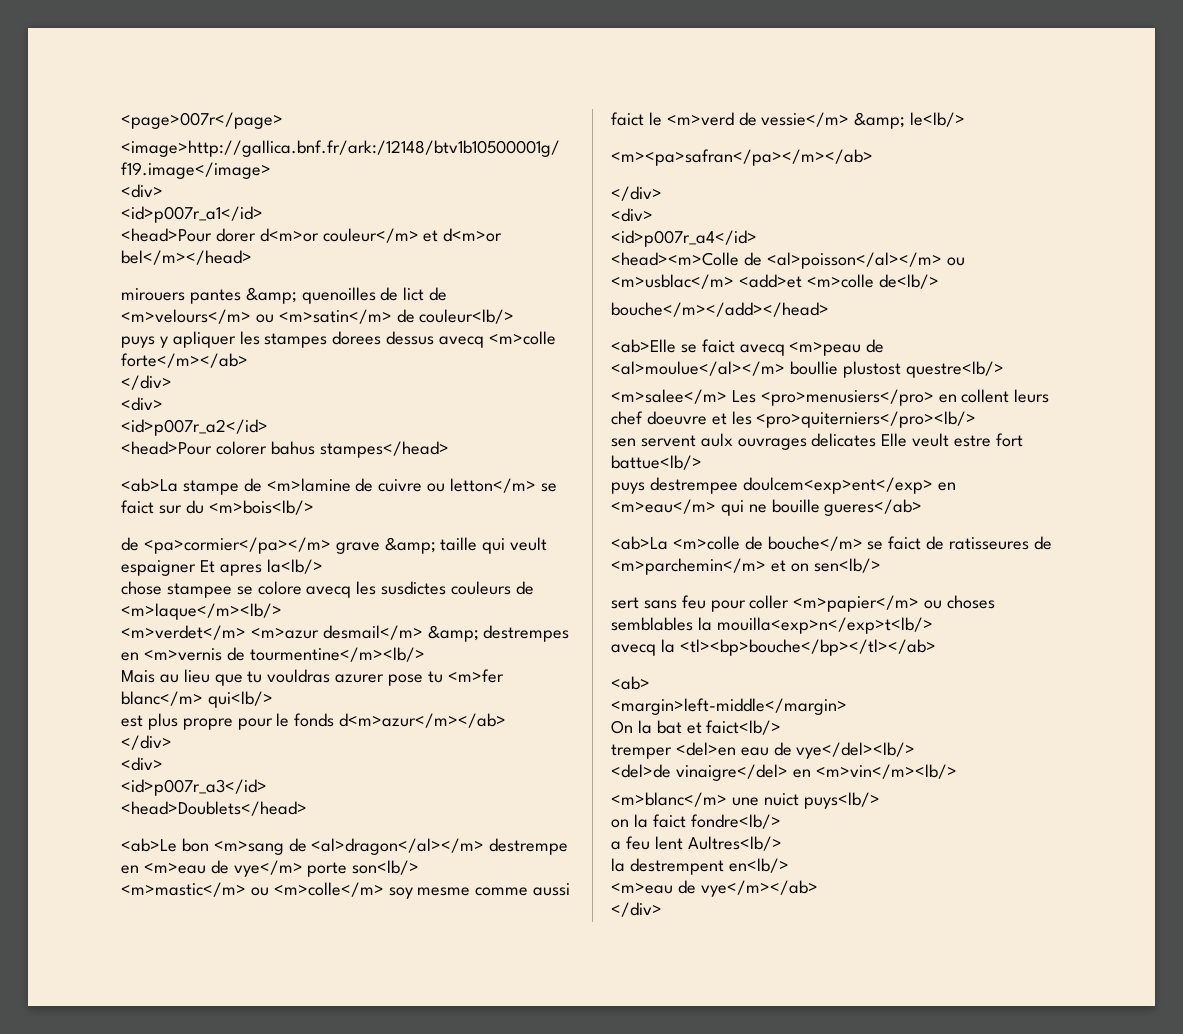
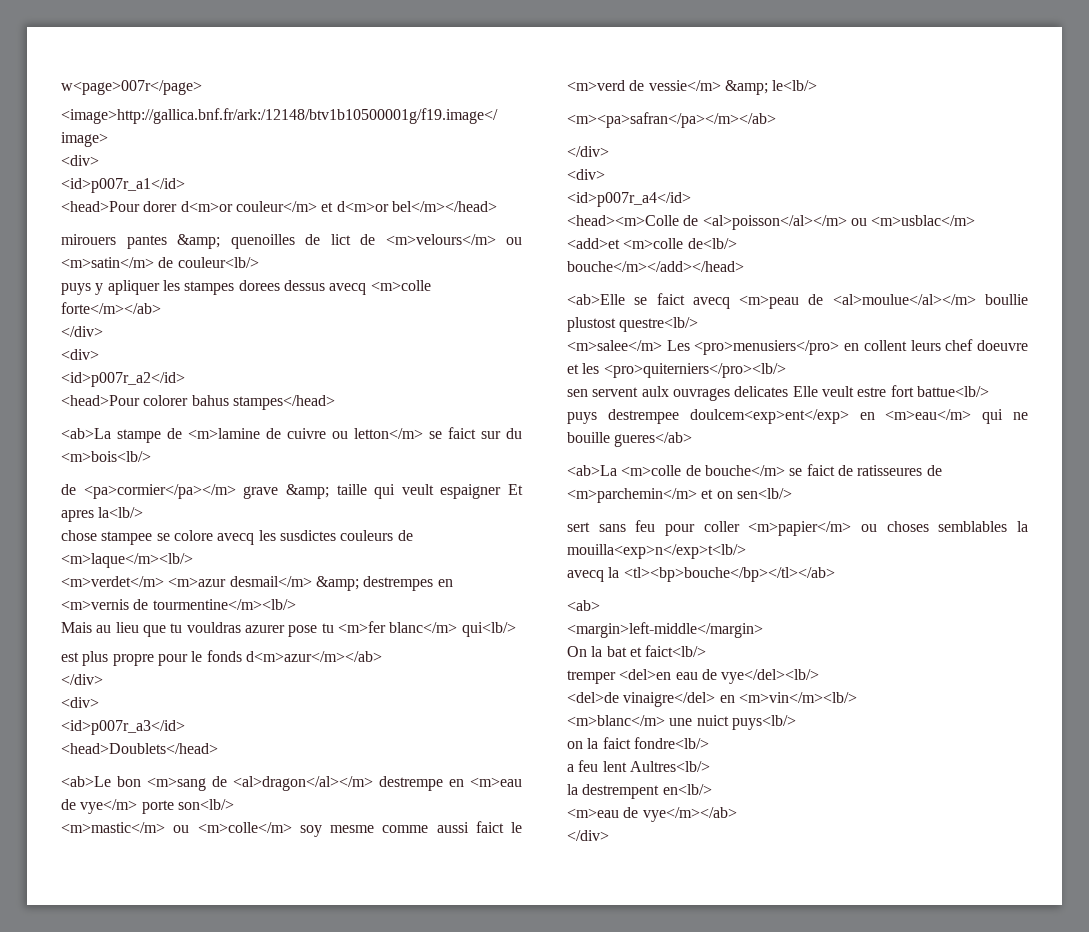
[121,112,283,129] <page>007r</page> -> [61,80,202,95] w<page>007r</page>

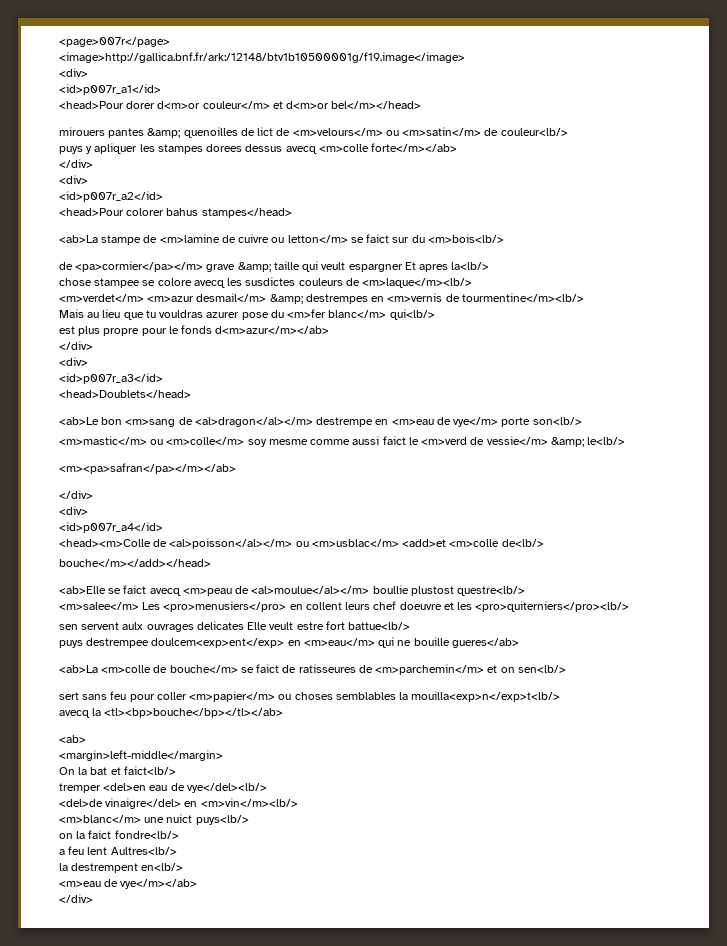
[61,80,202,95] w<page>007r</page> -> [59,37,170,47] <page>007r</page>
[440,484,502,499] espaigner -> [348,264,403,272] espargner
[321,623,334,633] tu -> [270,310,284,318] du

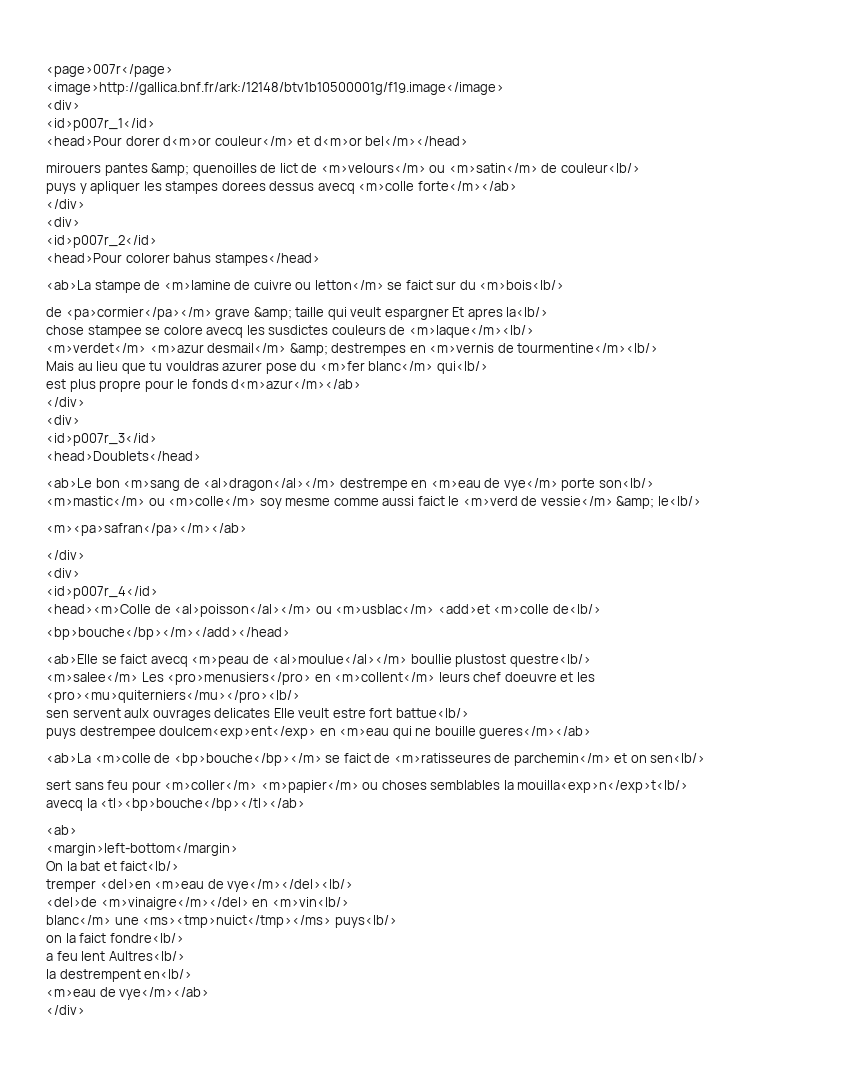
[59,84,161,95] <id>p007r_a1</id> -> [46,118,155,131] <id>p007r_1</id>
[59,191,163,202] <id>p007r_a2</id> -> [46,235,157,248] <id>p007r_2</id>
[59,373,163,384] <id>p007r_a3</id> -> [46,433,157,446] <id>p007r_3</id>
[59,522,163,533] <id>p007r_a4</id> -> [46,586,158,599] <id>p007r_4</id>
[59,559,211,567] bouche</m></add></head> -> [46,627,290,640] <bp>bouche</bp></m></add></head>
[305,602,342,610] collent -> [334,672,436,682] <m>collent</m>
[475,601,630,612] <pro>quiterniers</pro><lb/> -> [46,690,300,703] <pro><mu>quiterniers</mu></pro><lb/>
[303,638,375,646] <m>eau</m> -> [339,728,390,736] <m>eau
[451,638,519,648] gueres</ab> -> [479,726,592,739] gueres</m></ab>
[169,665,238,673] bouche</m> -> [173,753,322,766] <bp>bouche</bp></m>
[298,664,485,675] ratisseures de <m>parchemin</m> -> [393,753,611,766] <m>ratisseures de parchemin</m>
[156,692,187,700] coller -> [164,780,258,790] <m>coller</m>
[59,750,223,761] <margin>left-middle</margin> -> [46,843,238,856] <margin>left-bottom</margin>
[149,783,267,793] [59,798,298,809] [59,814,193,823] eau de vye</del><lb/> // <del>de vinaigre</del> en <m>vin</m><lb/> // <m>blanc</m> une nuict -> [154,879,354,892] [46,897,349,910] [46,915,332,928] <m>eau de vye</m></del><lb/> // <del>de <m>vinaigre</m></del> en <m>vin<lb/> // blanc</m> une <ms><tmp>nuict</tmp></ms>

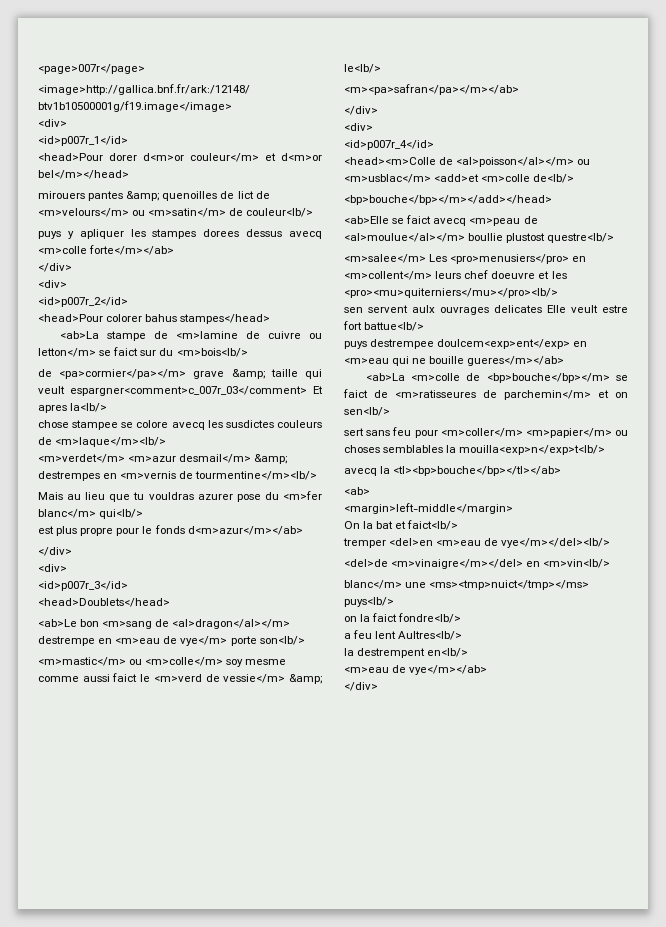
[384,308,449,320] espargner -> [70,386,307,396] espargner<comment>c_007r_03</comment>
[46,843,238,856] <margin>left-bottom</margin> -> [344,503,513,514] <margin>left-middle</margin>

